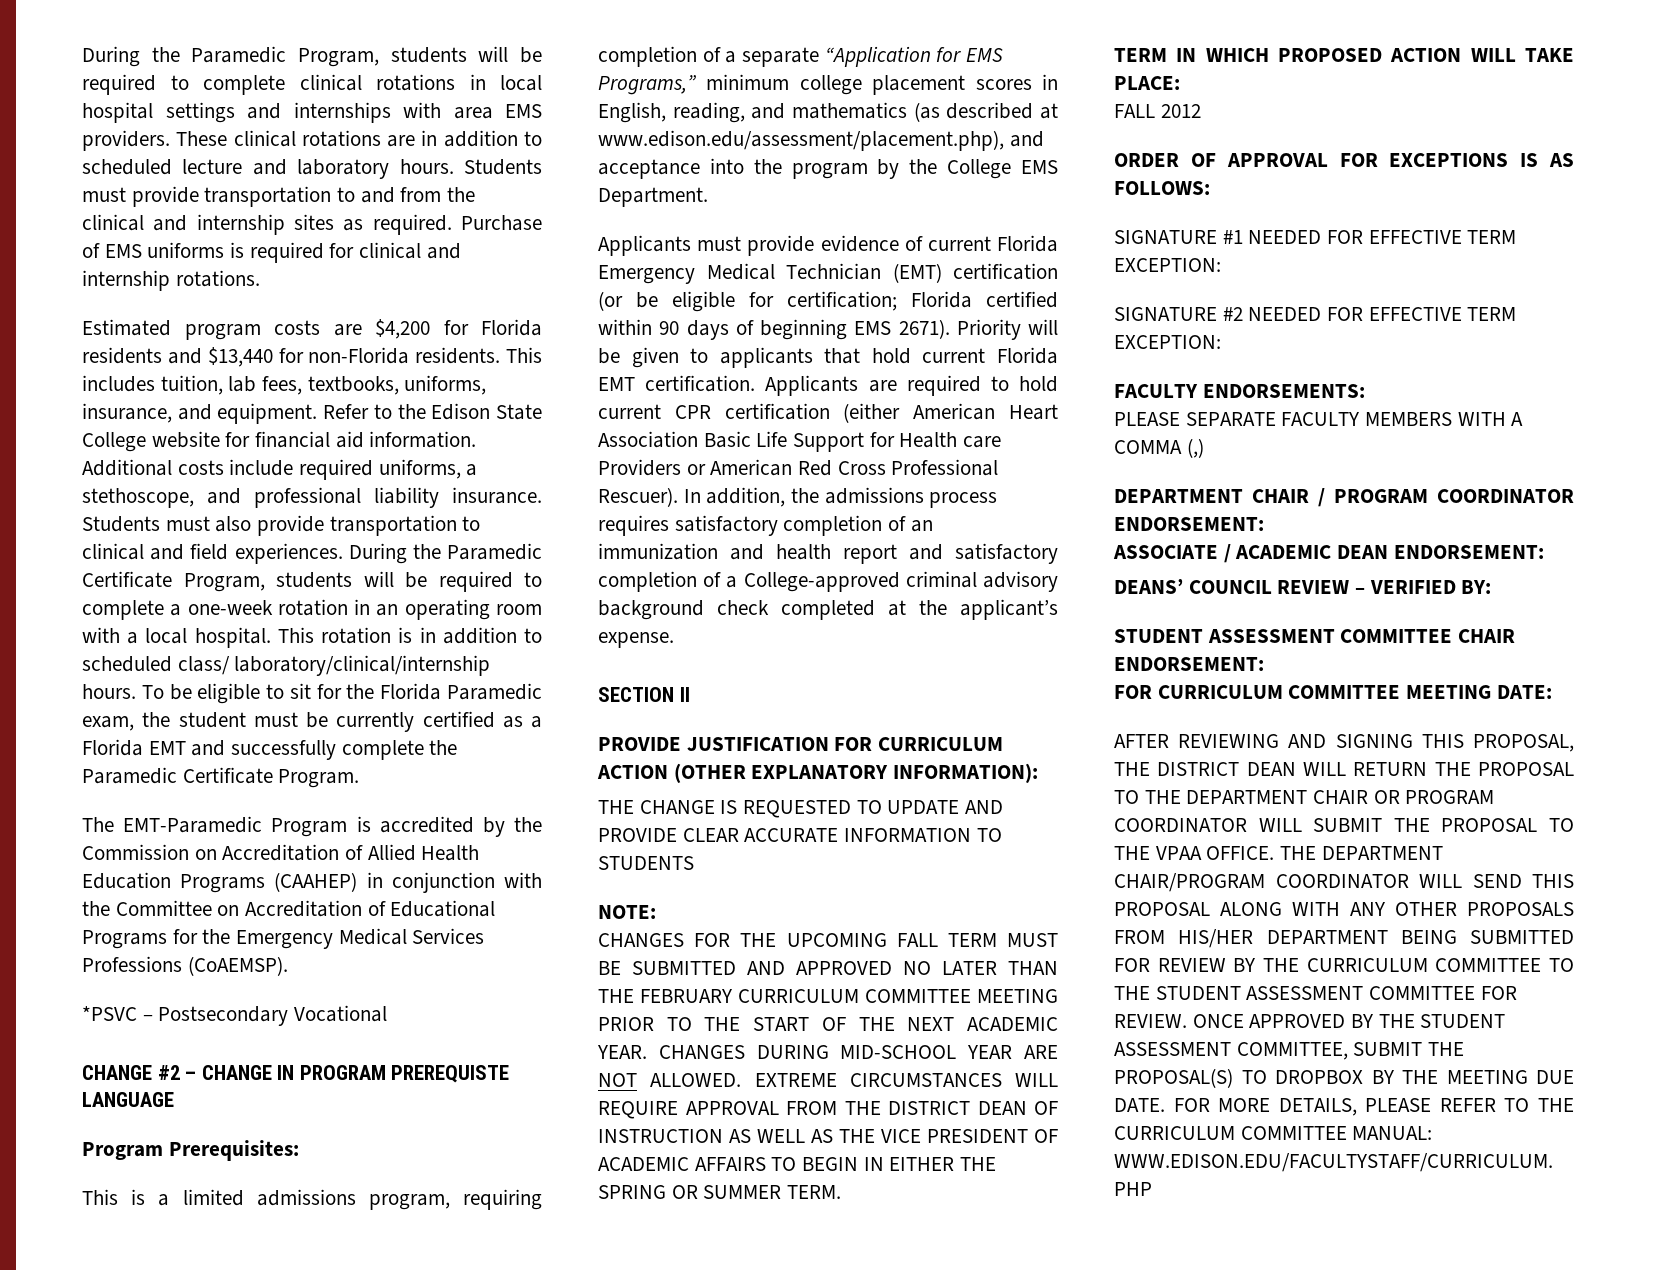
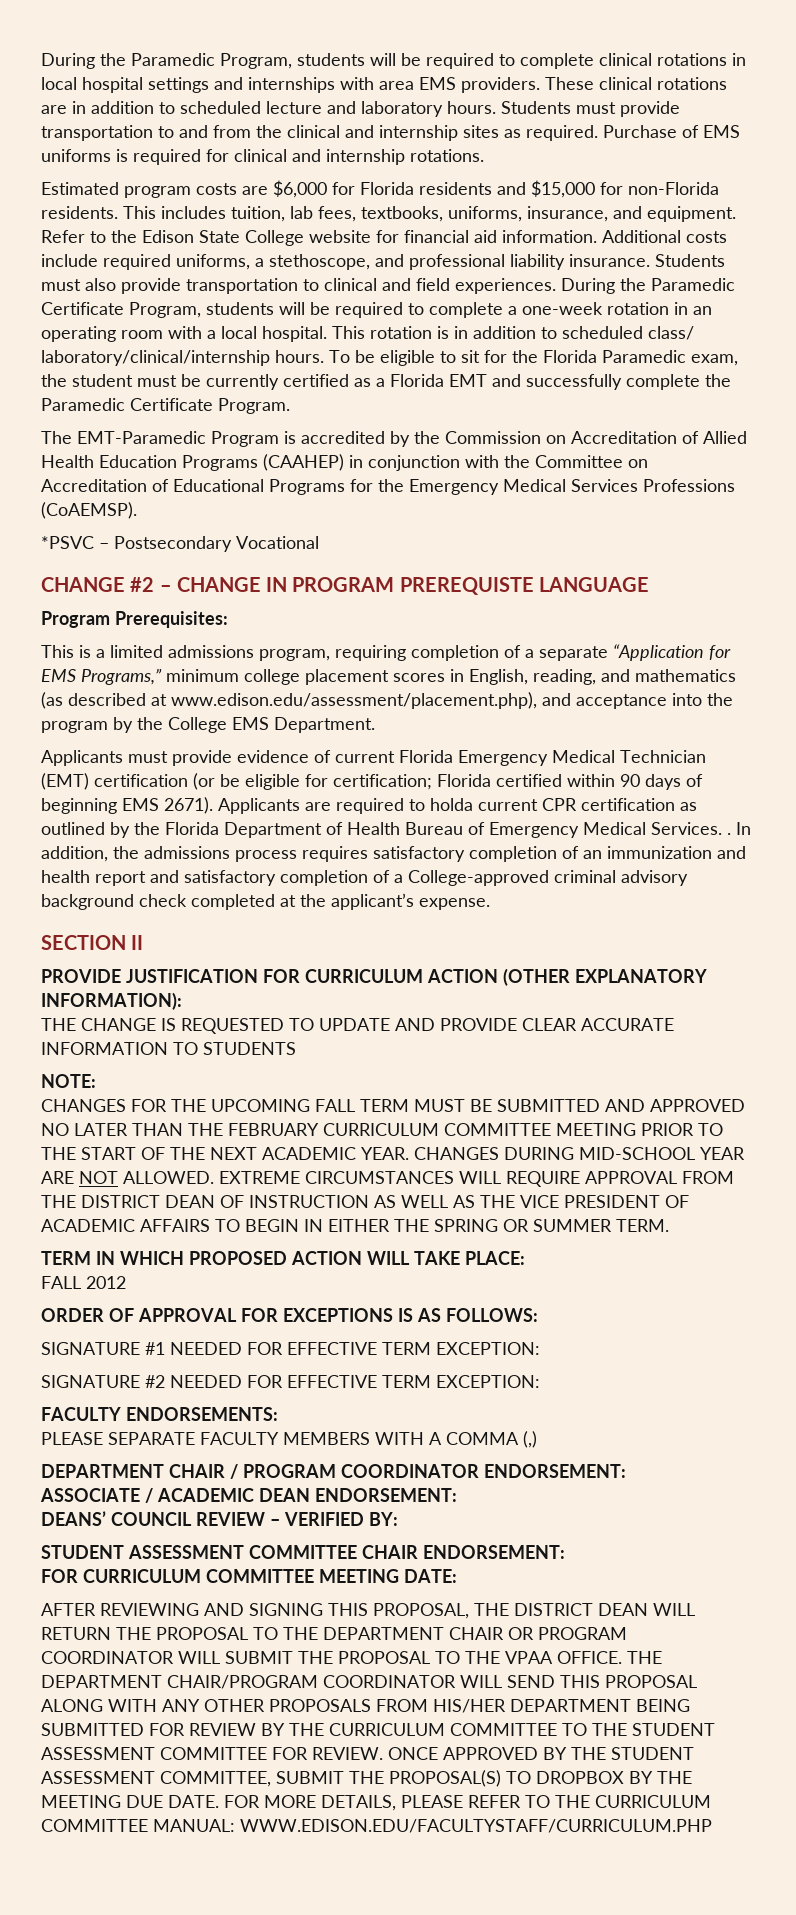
[375,319,430,339] $4,200 -> [273,180,327,198] $6,000
[207,347,273,367] $13,440 -> [531,180,595,198] $15,000
[956,319,1058,340] [598,347,1058,368] [598,375,756,392] Priority will be given to applicants that hold current Florida EMT certification. -> (213, 805) none
[1019,376,1058,392] hold -> [430,798,473,811] holda
[843,403,1058,423] [598,431,1002,452] [598,459,999,476] [598,487,678,507] (either American Heart Association Basic Life Support for Health care Providers or American Red Cross Professional Rescuer). -> [680,802,697,811] [41,822,731,838] as outlined by the Florida Department of Health Bureau of Emergency Medical Services. .

